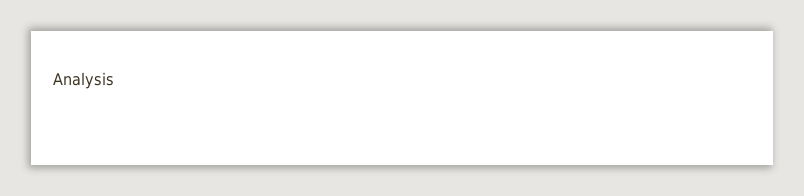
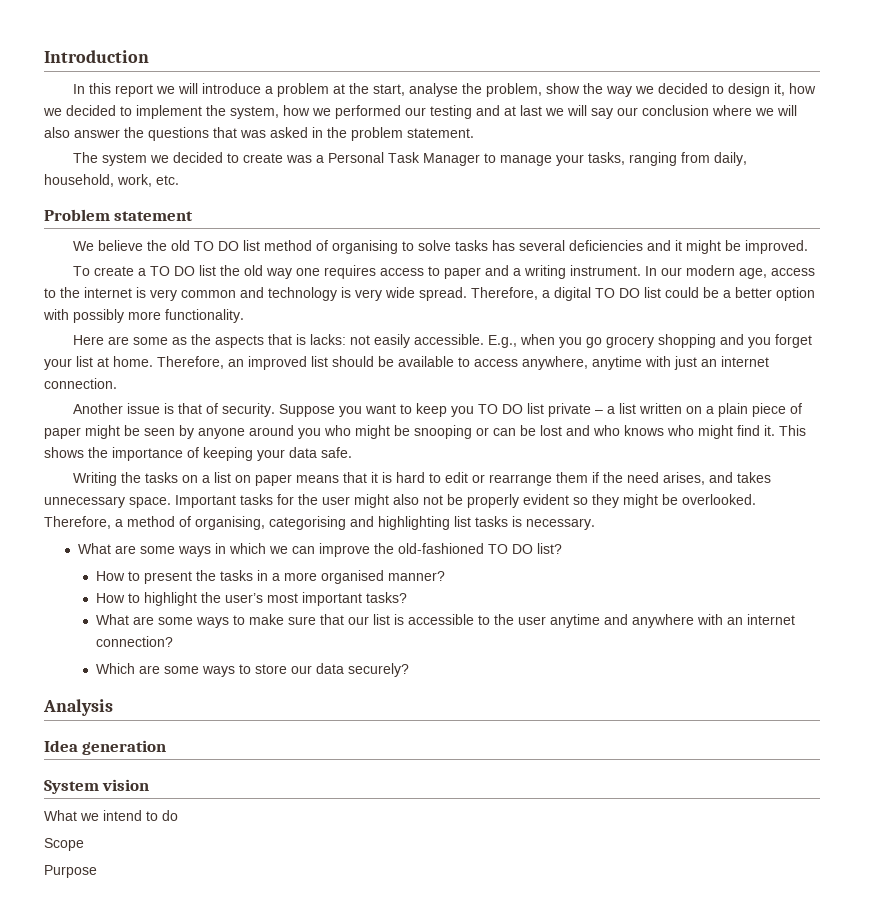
[53,72,114,89] Analysis -> [44,50,149,63] [72,83,816,97] [43,105,797,119] [44,127,474,141] [72,152,747,166] [44,174,179,187] [44,209,194,221] [72,240,808,254] [72,265,815,279] [44,287,815,301] [43,309,244,323] [72,334,812,348] [44,356,769,370] [44,378,117,389] [72,403,802,417] [44,425,806,439] [44,447,352,461] [72,472,771,486] [44,494,756,508] [44,516,595,530] [77,543,562,557] [96,570,446,584] [96,592,408,606] [96,614,796,628] [96,636,174,647] [96,663,410,677] [43,699,113,716] [44,740,167,755] [44,779,150,794] [44,810,178,821] [44,838,84,851] [44,865,97,878] Introduction // In this report we will introduce a problem at the start, analyse the problem, show the way we decided to design it, how we decided to implement the system, how we performed our testing and at last we will say our conclusion where we will also answer the questions that was asked in the problem statement. // The system we decided to create was a Personal Task Manager to manage your tasks, ranging from daily, household, work, etc. // Problem statement // We believe the old TO DO list method of organising to solve tasks has several deficiencies and it might be improved. // To create a TO DO list the old way one requires access to paper and a writing instrument. In our modern age, access to the internet is very common and technology is very wide spread. Therefore, a digital TO DO list could be a better option with possibly more functionality. // Here are some as the aspects that is lacks: not easily accessible. E.g., when you go grocery shopping and you forget your list at home. Therefore, an improved list should be available to access anywhere, anytime with just an internet connection. // Another issue is that of security. Suppose you want to keep you TO DO list private – a list written on a plain piece of paper might be seen by anyone around you who might be snooping or can be lost and who knows who might find it. This shows the importance of keeping your data safe. // Writing the tasks on a list on paper means that it is hard to edit or rearrange them if the need arises, and takes unnecessary space. Important tasks for the user might also not be properly evident so they might be overlooked. Therefore, a method of organising, categorising and highlighting list tasks is necessary. // What are some ways in which we can improve the old-fashioned TO DO list? // How to present the tasks in a more organised manner? // How to highlight the user’s most important tasks? // What are some ways to make sure that our list is accessible to the user anytime and anywhere with an internet connection? // Which are some ways to store our data securely? // Analysis // Idea generation // System vision // What we intend to do // Scope // Purpose

